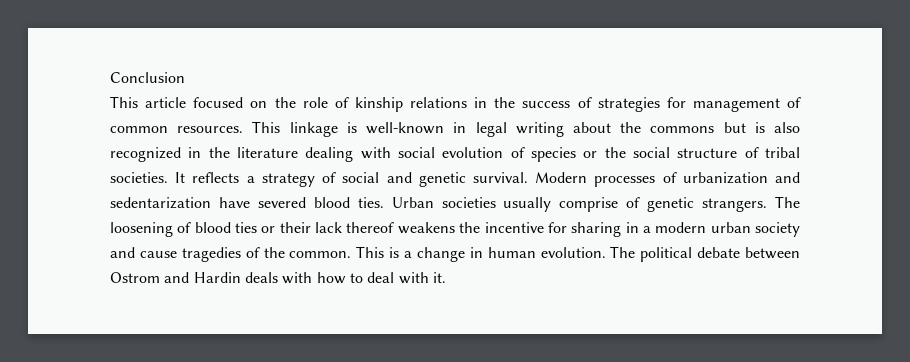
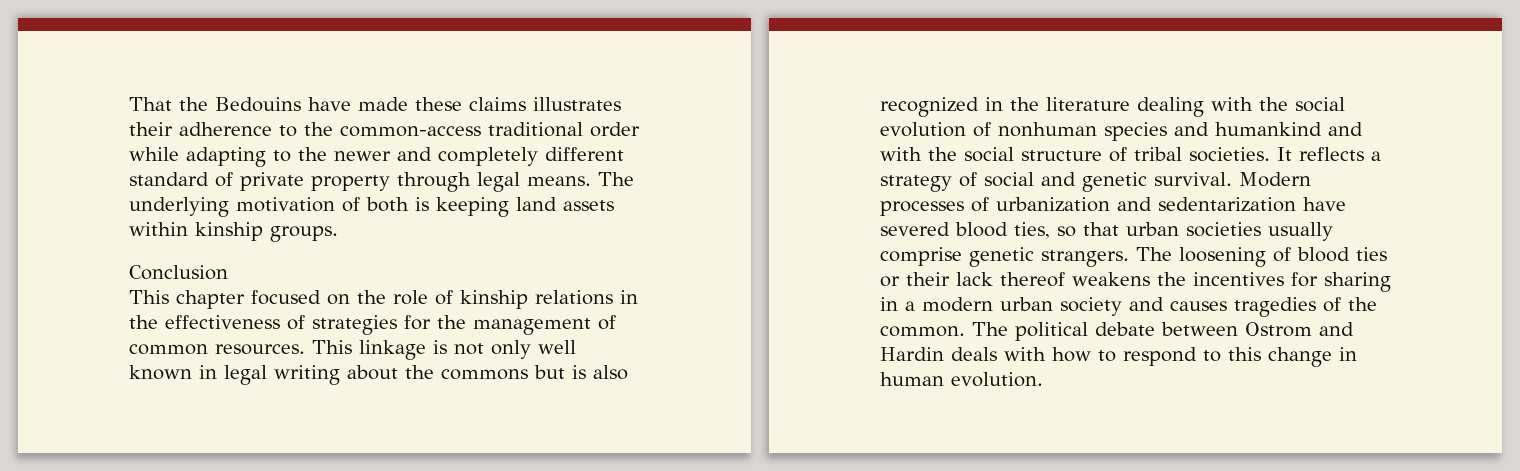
(110, 77) none -> [129,97,621,112] [129,122,640,137] [129,147,624,167] [129,172,634,192] [129,197,614,217] [129,222,338,242] That the Bedouins have made these claims illustrates their adherence to the common-access traditional order while adapting to the newer and completely different standard of private property through legal means. The underlying motivation of both is keeping land assets within kinship groups. //
[145,97,187,108] article -> [176,290,245,309] chapter
[522,101,571,108] success -> [165,315,280,329] effectiveness
(686, 102) none -> [437,315,466,329] the
[366,122,445,134] well-known -> [454,340,576,359] [129,365,192,380] not only well known
(391, 153) none -> [1259,97,1288,111] the
[531,147,598,162] species or -> [998,122,1363,141] [880,147,922,161] nonhuman species and humankind and with
[357,197,434,208] ties. Urban -> [1014,222,1179,239] ties, so that urban
[626,197,641,208] of -> (962, 256) none
[484,222,544,233] incentive -> [1193,272,1284,286] incentives
[139,251,177,258] cause -> [1170,301,1227,311] causes
[356,246,606,262] This is a change in human evolution. -> (965, 331) none
[367,272,446,284] deal with it. -> [1123,347,1357,367] [880,372,1043,387] respond to this change in human evolution.

